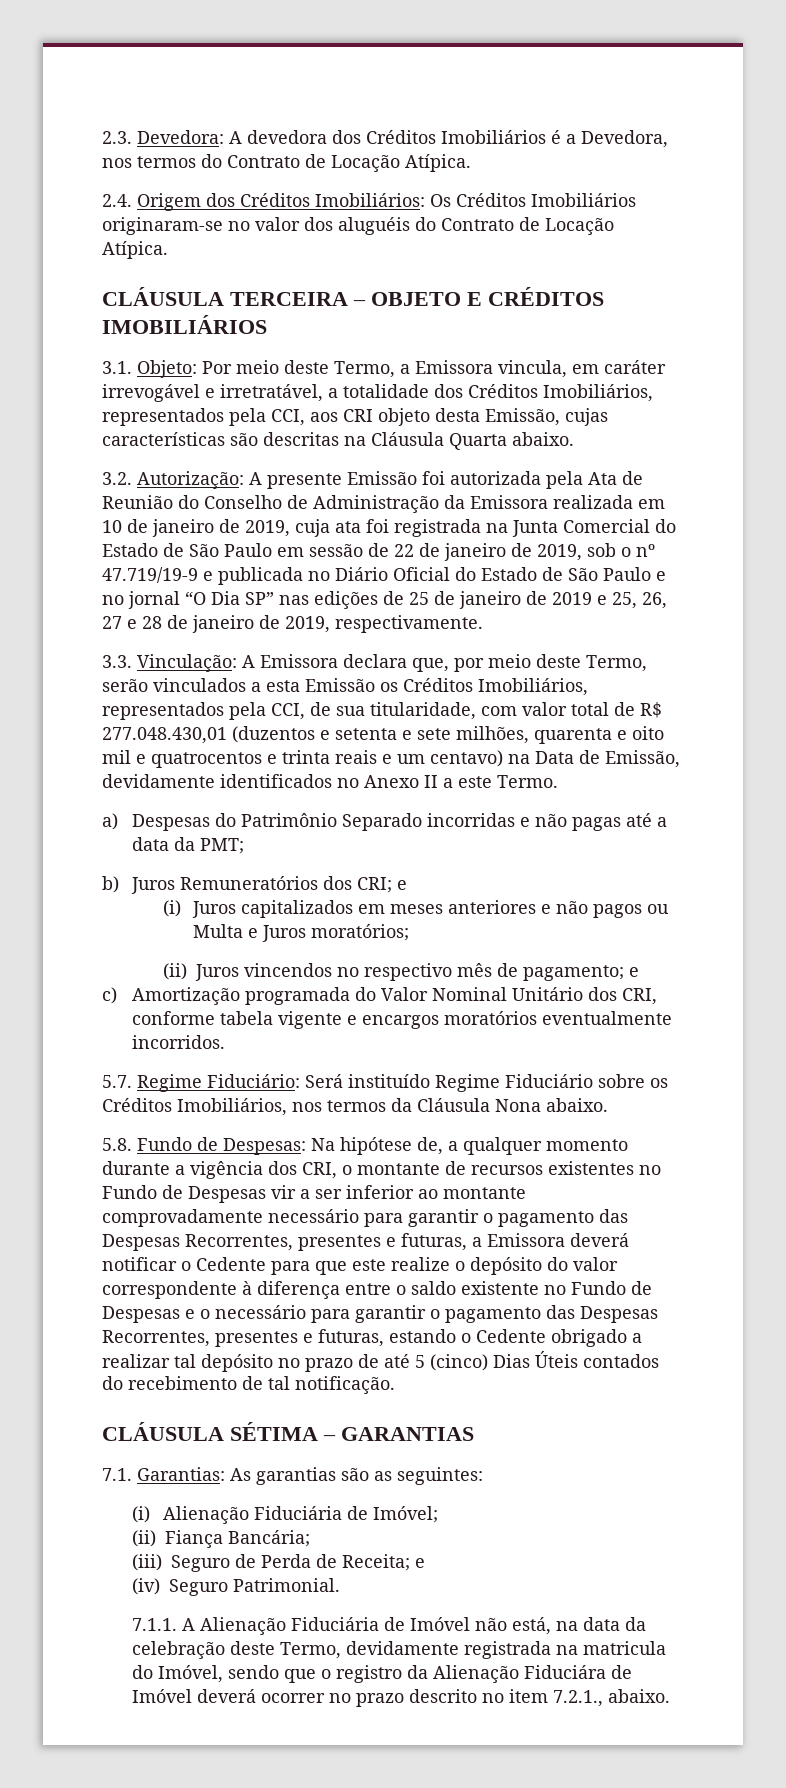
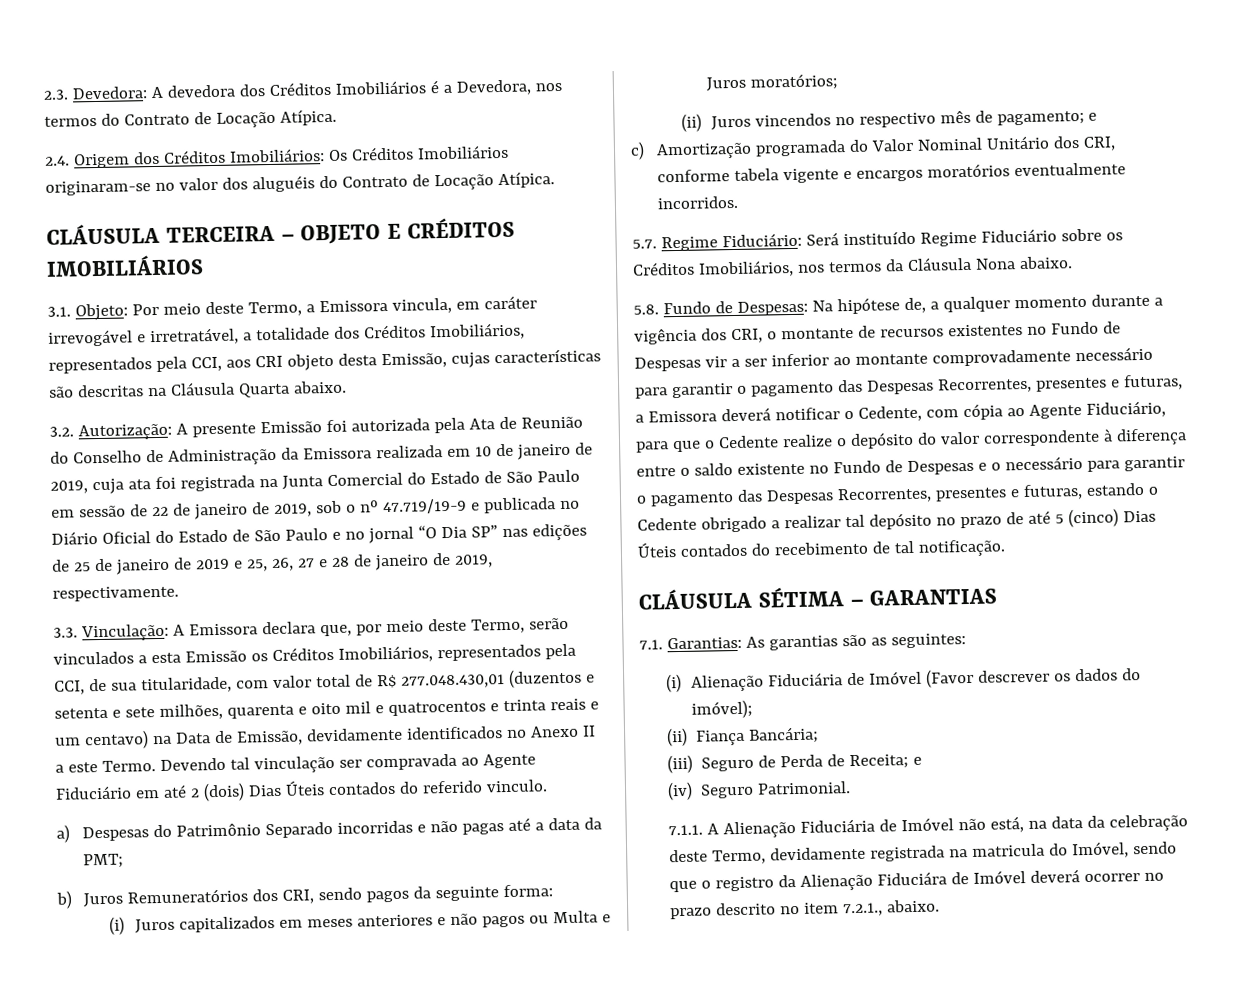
(558, 781) none -> [159,753,536,774] [55,779,548,802] Devendo tal vinculação ser compravada ao Agente Fiduciário em até 2 (dois) Dias Úteis contados do referido vinculo.
[357,877,408,893] CRI; e -> [281,884,553,904] CRI, sendo pagos da seguinte forma:
[196,1257,386,1275] Cedente para que este -> [857,400,1166,422] [636,435,779,453] Cedente, com cópia ao Agente Fiduciário, para que o Cedente
[372,1506,438,1523] Imóvel; -> [869,668,1142,688] [691,699,754,719] Imóvel (Favor descrever os dados do imóvel);

